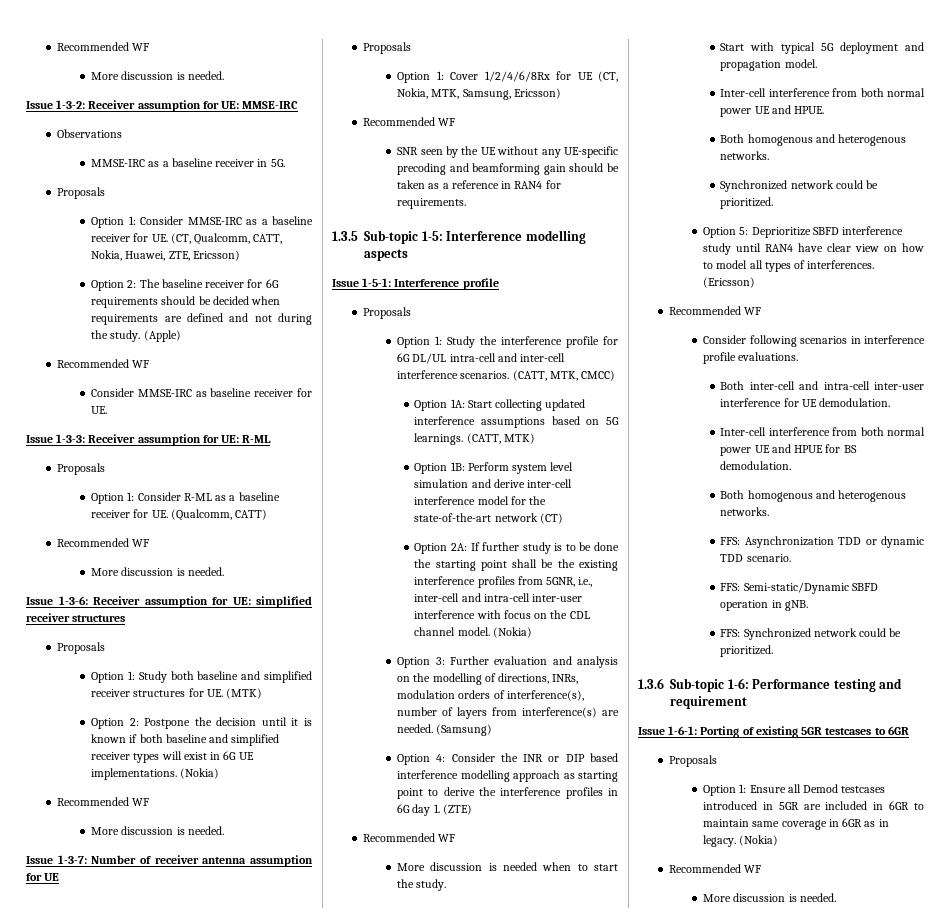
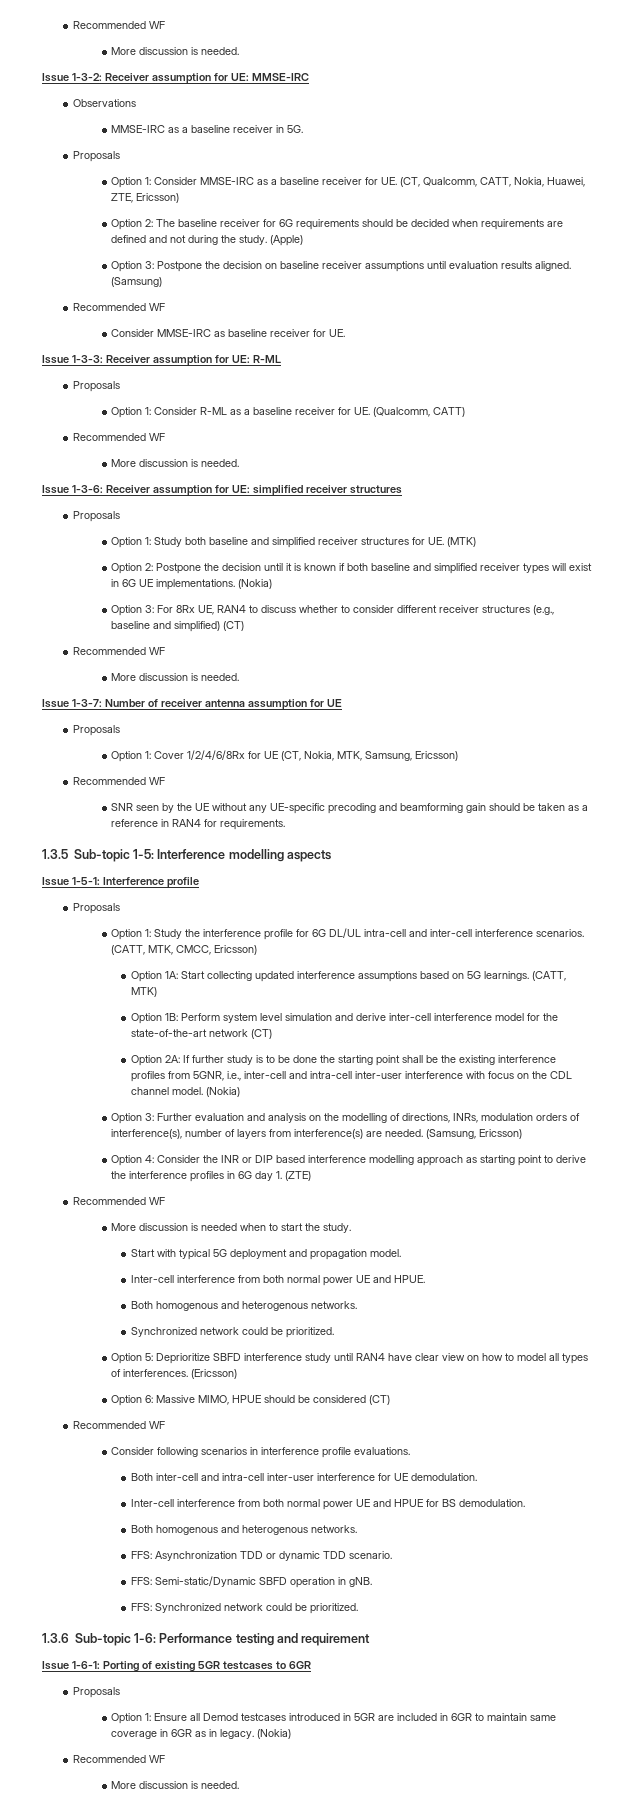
(181, 336) none -> [111,261,572,272] [111,277,163,287] // Option 3: Postpone the decision on baseline receiver assumptions until evaluation results aligned. (Samsung)
(220, 773) none -> [111,605,555,616] [111,621,245,632] // Option 3: For 8Rx UE, RAN4 to discuss whether to consider different receiver structures (e.g., baseline and simplified) (CT)
[581,370,616,381] CMCC) -> [176,945,258,955] CMCC, Ericsson)
[436,724,493,736] (Samsung) -> [426,1129,523,1139] (Samsung, Ericsson)
(756, 282) none -> [111,1395,391,1406] // Option 6: Massive MIMO, HPUE should be considered (CT)

